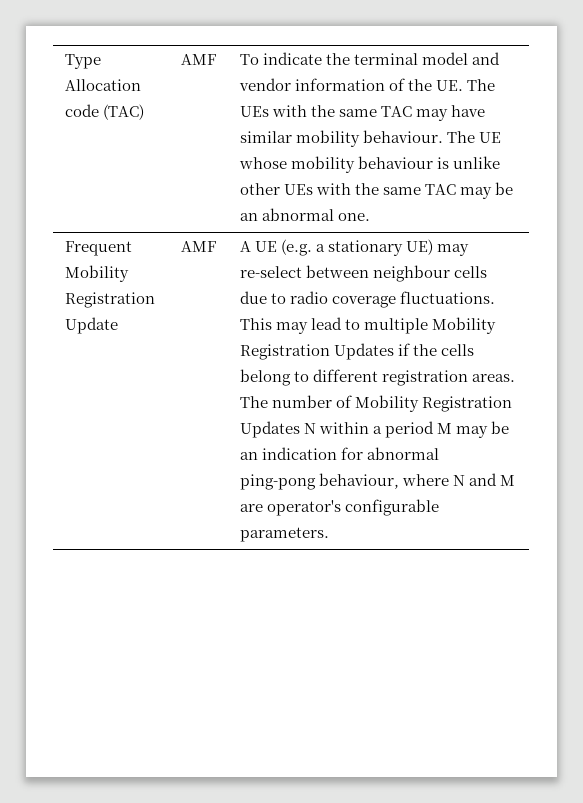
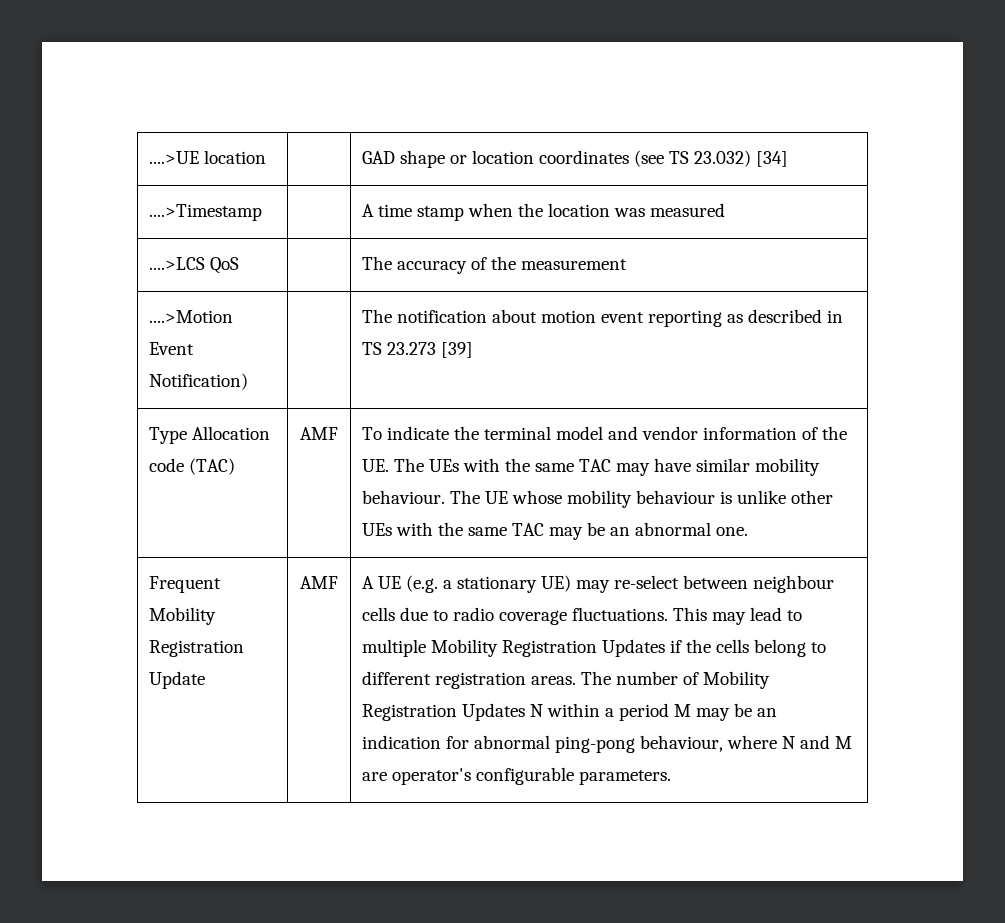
(64, 61) none -> [148,150,266,164] [361,150,788,168] [148,204,262,221] [361,203,725,221] [148,257,239,274] [361,256,627,274] [148,310,233,323] [148,342,194,355] [148,373,248,390] [361,309,843,327] [361,342,473,358] ....>UE location | | GAD shape or location coordinates (see TS 23.032) [34] // ....>Timestamp | | A time stamp when the location was measured // ....>LCS QoS | | The accuracy of the measurement // ....>Motion Event Notification) | | The notification about motion event reporting as described in TS 23.273 [39] //

